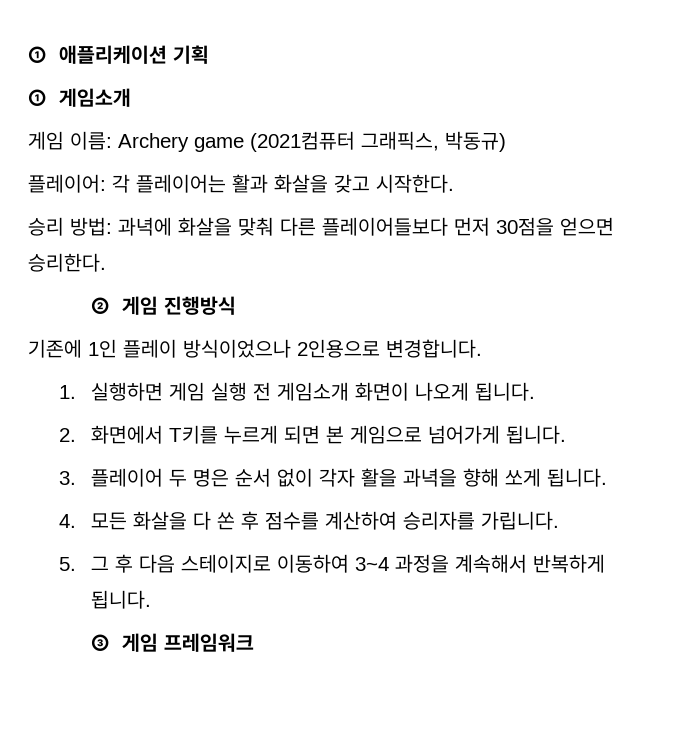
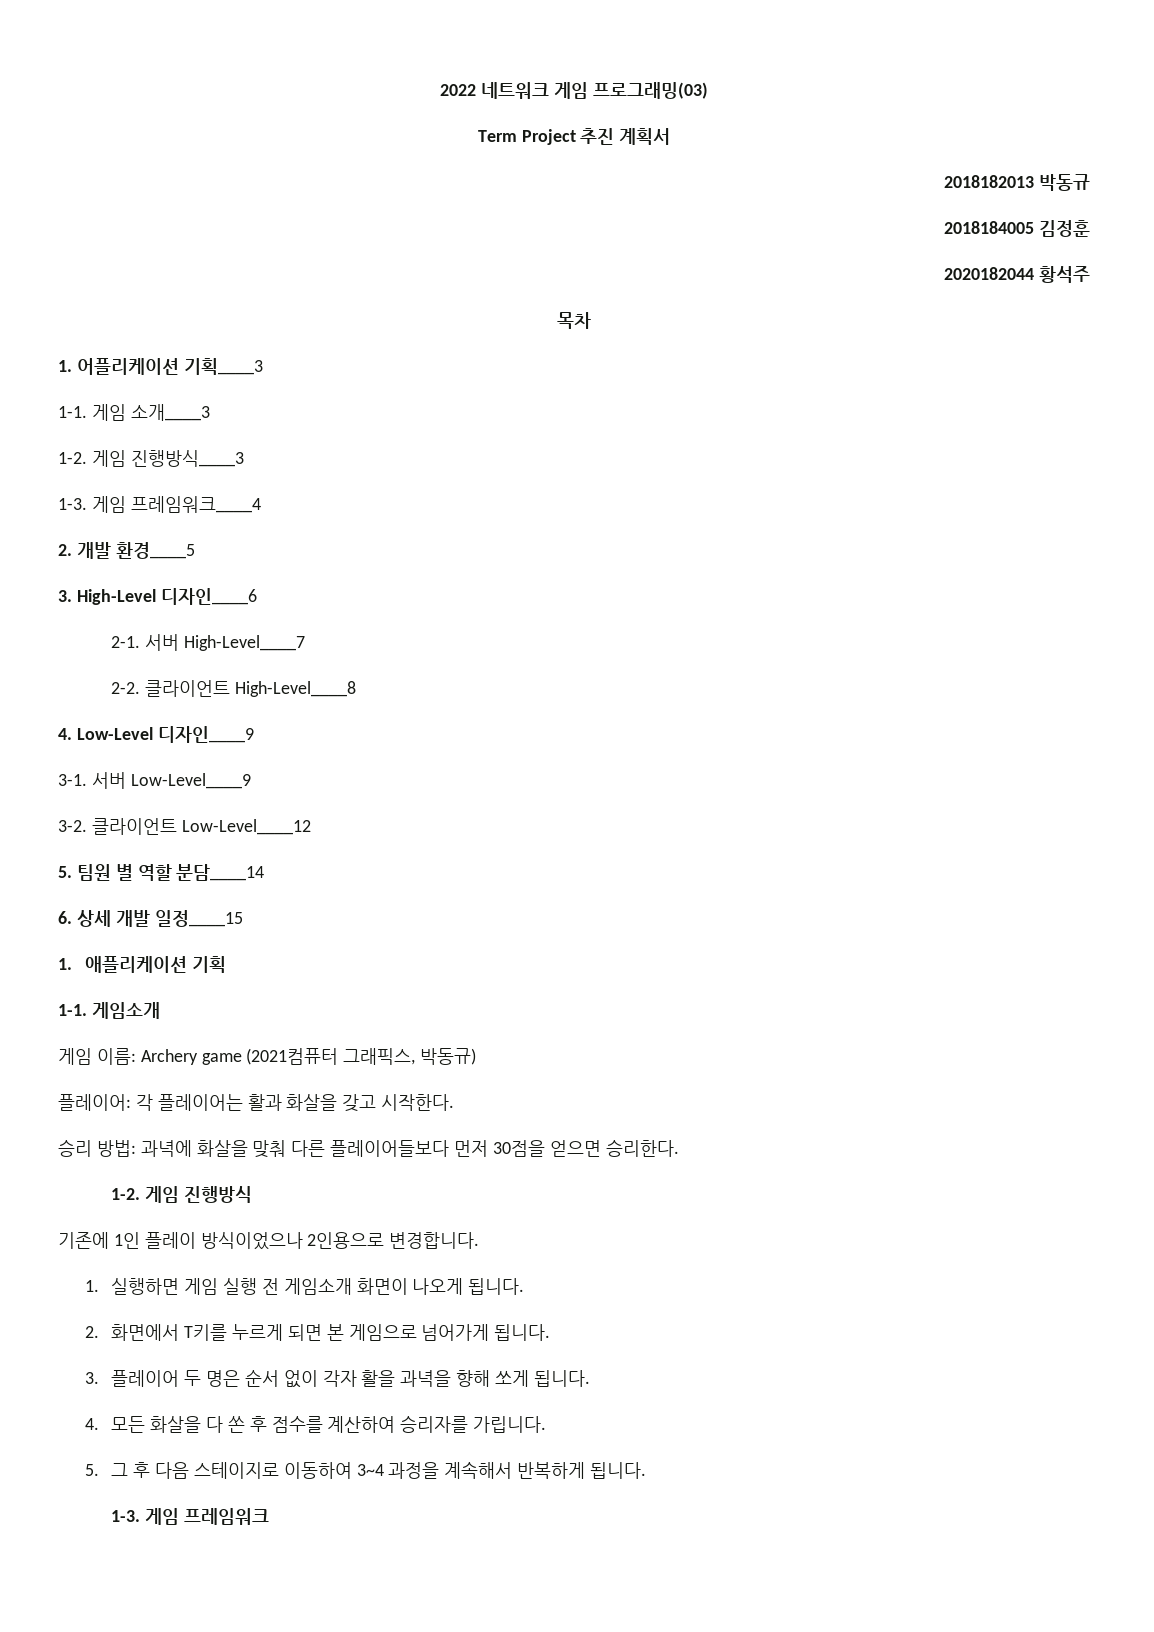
[28,46,46,63] ① -> [440,82,708,99] [477,128,671,145] [944,174,1090,191] [944,220,1090,237] [944,266,1090,283] [557,312,591,329] [58,358,263,375] [58,404,210,421] [58,450,244,467] [58,496,261,513] [58,542,195,559] [58,588,257,605] [111,634,306,651] [111,680,357,697] [58,726,254,743] [58,772,251,789] [58,818,311,835] [58,864,265,881] [58,910,243,927] [58,958,72,970] 2022 네트워크 게임 프로그래밍(03) // Term Project 추진 계획서 // 2018182013 박동규 // 2018184005 김정훈 // 2020182044 황석주 // 목차 // 1. 어플리케이션 기획____3 // 1-1. 게임 소개____3 // 1-2. 게임 진행방식____3 // 1-3. 게임 프레임워크____4 // 2. 개발 환경____5 // 3. High-Level 디자인____6 // 2-1. 서버 High-Level____7 // 2-2. 클라이언트 High-Level____8 // 4. Low-Level 디자인____9 // 3-1. 서버 Low-Level____9 // 3-2. 클라이언트 Low-Level____12 // 5. 팀원 별 역할 분담____14 // 6. 상세 개발 일정____15 // 1.
[28,89,46,106] ① -> [58,1004,87,1016] 1-1.
[90,297,109,314] ② -> [111,1188,141,1200] 1-2.
[90,634,109,651] ③ -> [111,1510,141,1522] 1-3.

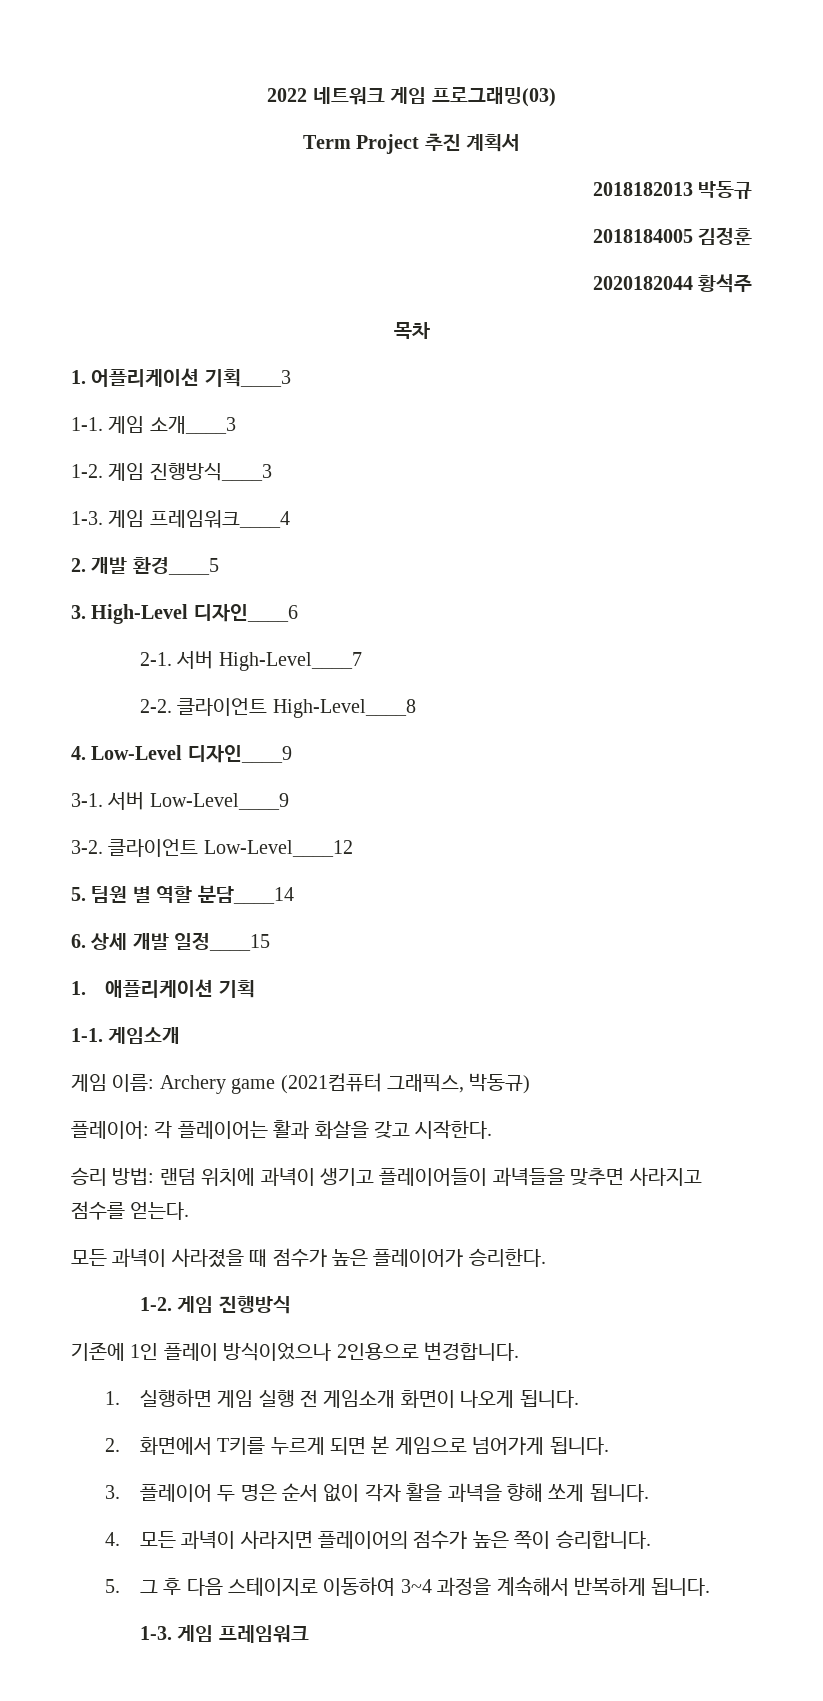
[140,1140,601,1158] 과녁에 화살을 맞춰 다른 플레이어들보다 먼저 30점을 얻으면 -> [159,1167,702,1186] [71,1201,190,1220] [71,1248,464,1268] 랜덤 위치에 과녁이 생기고 플레이어들이 과녁들을 맞추면 사라지고 점수를 얻는다. // 모든 과녁이 사라졌을 때 점수가 높은 플레이어가
[150,1415,547,1433] 화살을 다 쏜 후 점수를 계산하여 승리자를 가립니다. -> [181,1530,651,1549] 과녁이 사라지면 플레이어의 점수가 높은 쪽이 승리합니다.

